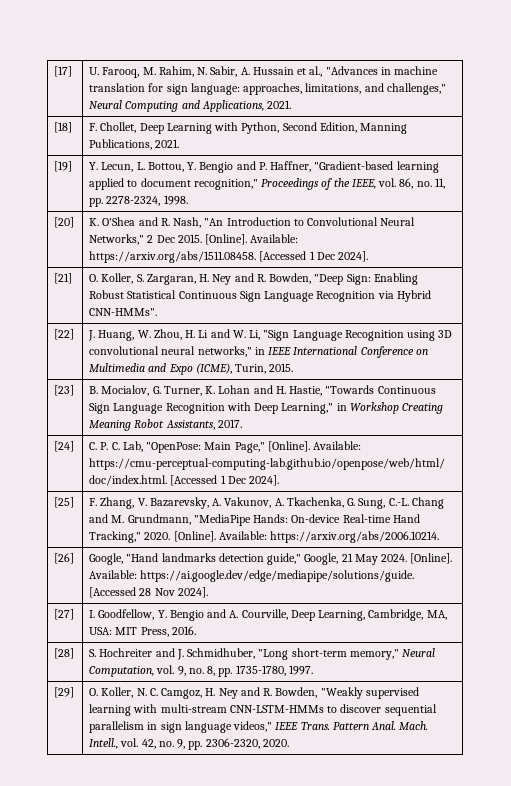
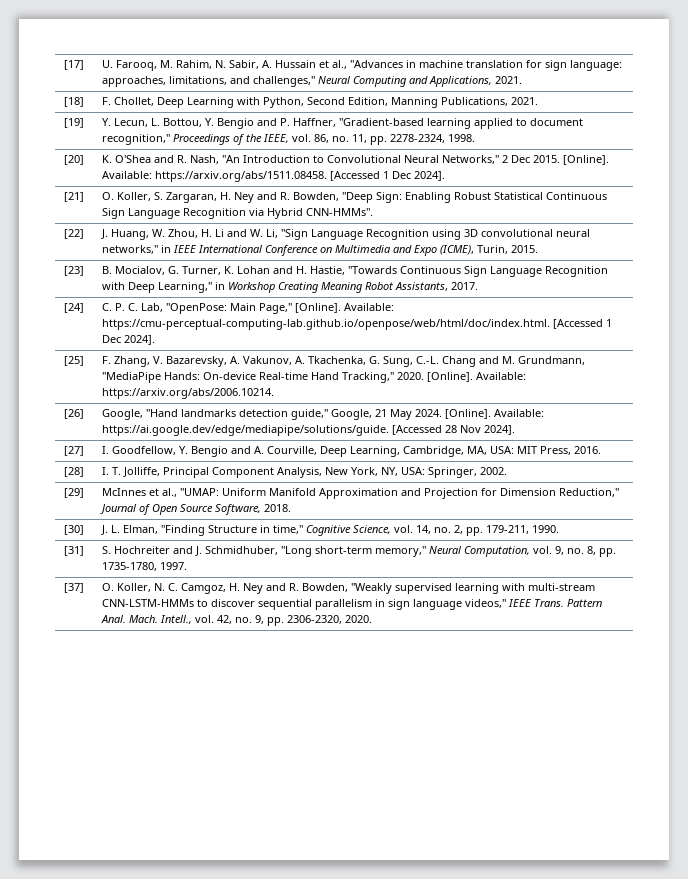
(75, 653) none -> [101,467,507,478] [63,488,84,498] [101,488,619,499] [99,504,291,515] [63,525,84,535] [100,525,559,536] [63,546,84,556] | I. T. Jolliffe, Principal Component Analysis, New York, NY, USA: Springer, 2002. // [29] | McInnes et al., "UMAP: Uniform Manifold Approximation and Projection for Dimension Reduction," Journal of Open Source Software, 2018. // [30] | J. L. Elman, "Finding Structure in time," Cognitive Science, vol. 14, no. 2, pp. 179-211, 1990. // [31]
[54,687,75,698] [29] -> [63,583,84,593] [37]

